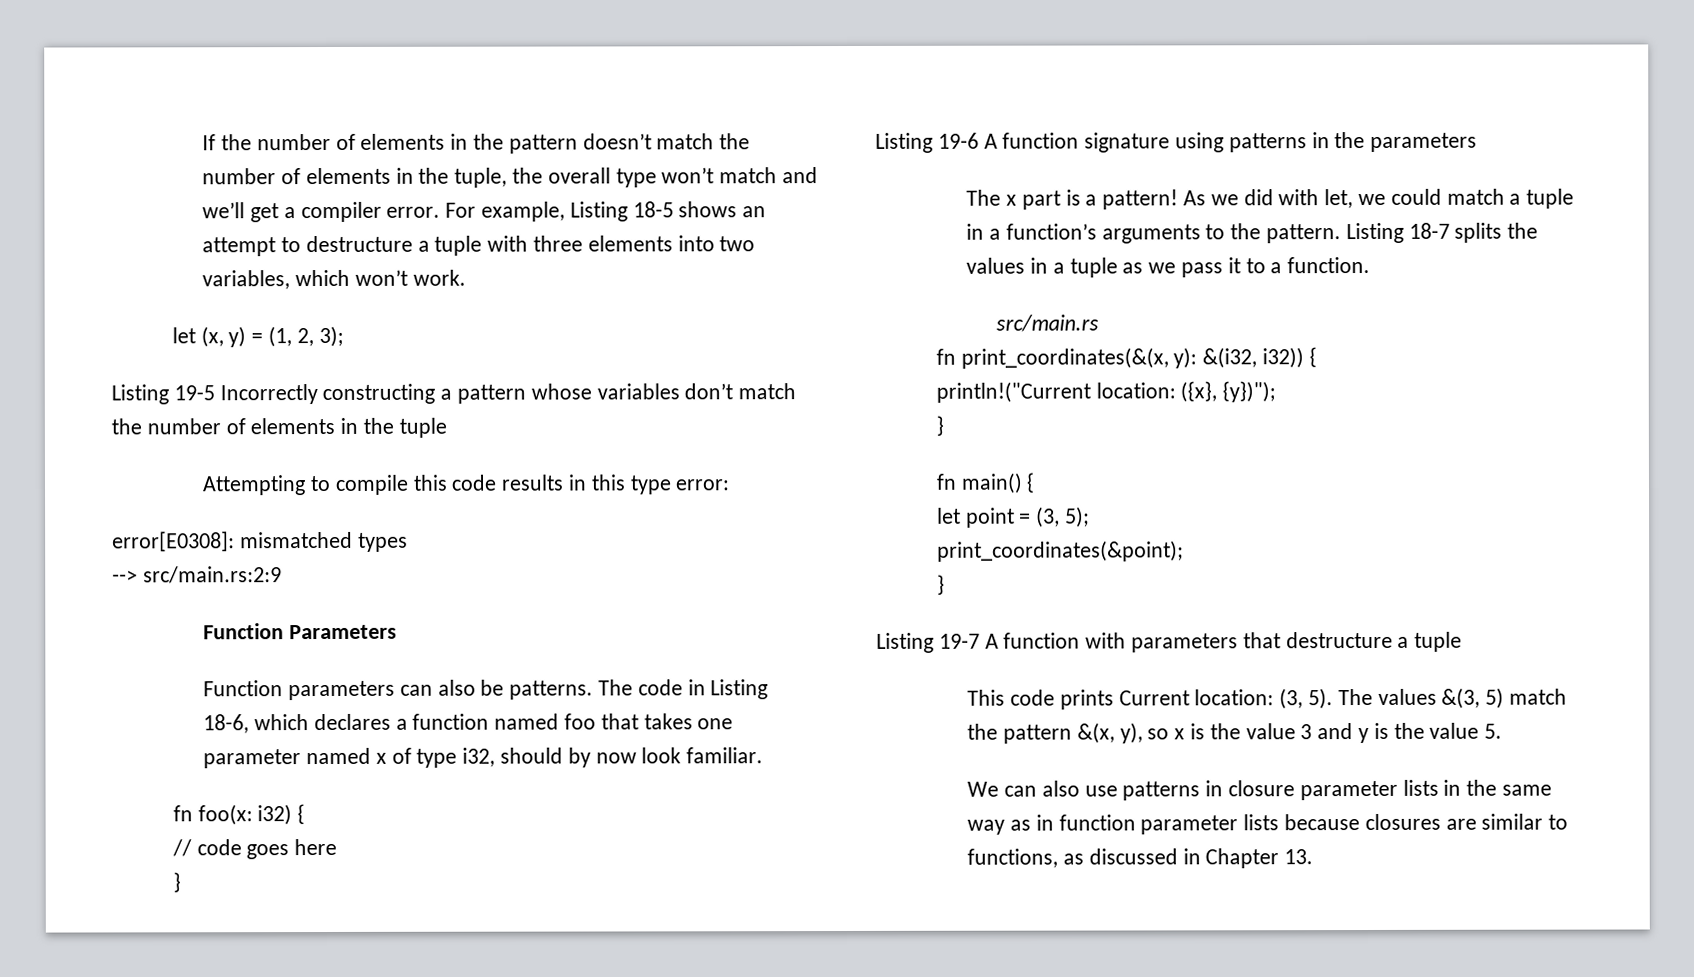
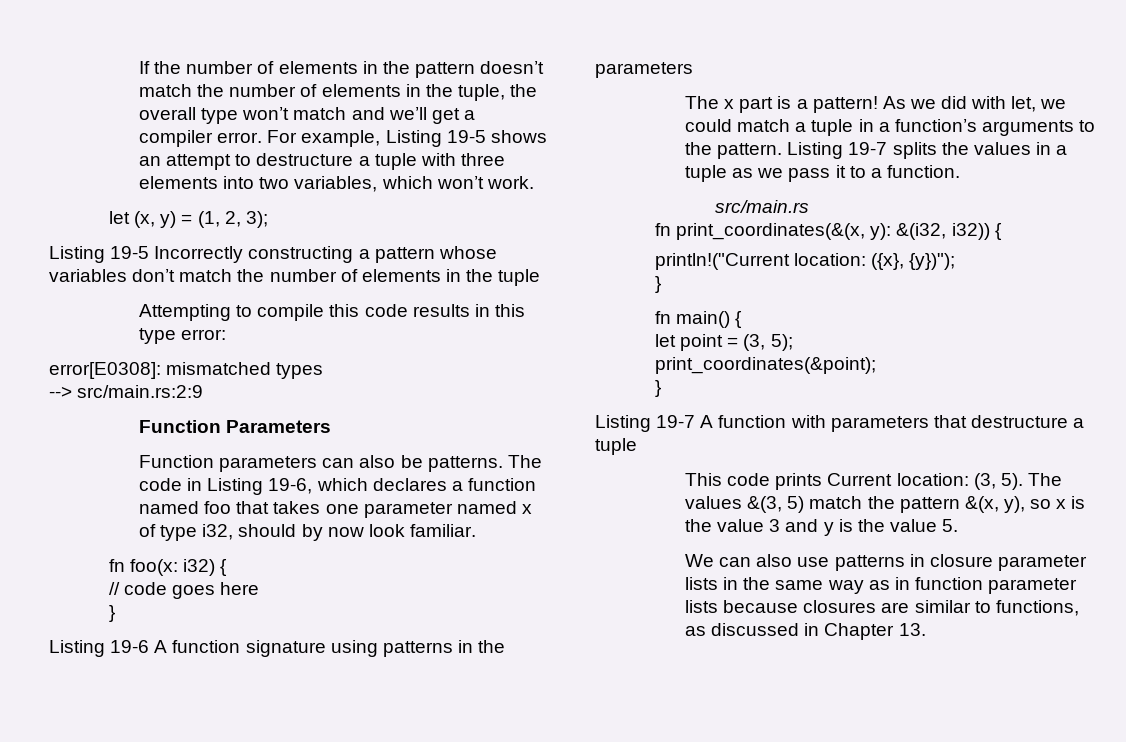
[632,201,674,218] 18-5 -> [446,130,486,143] 19-5
[203,714,250,734] 18-6, -> [268,478,313,494] 19-6,
[1408,222,1450,239] 18-7 -> [848,142,888,155] 19-7

